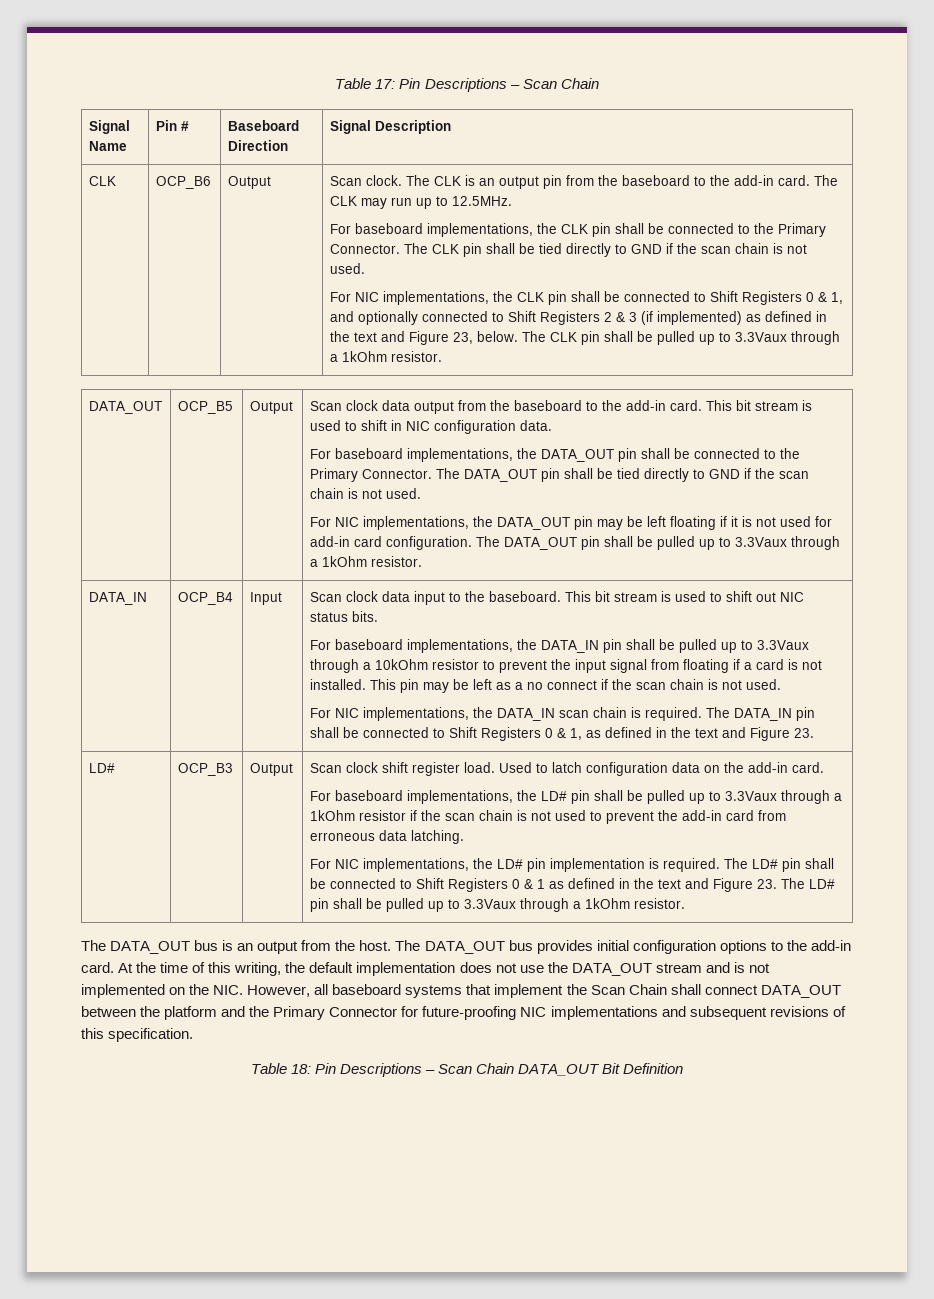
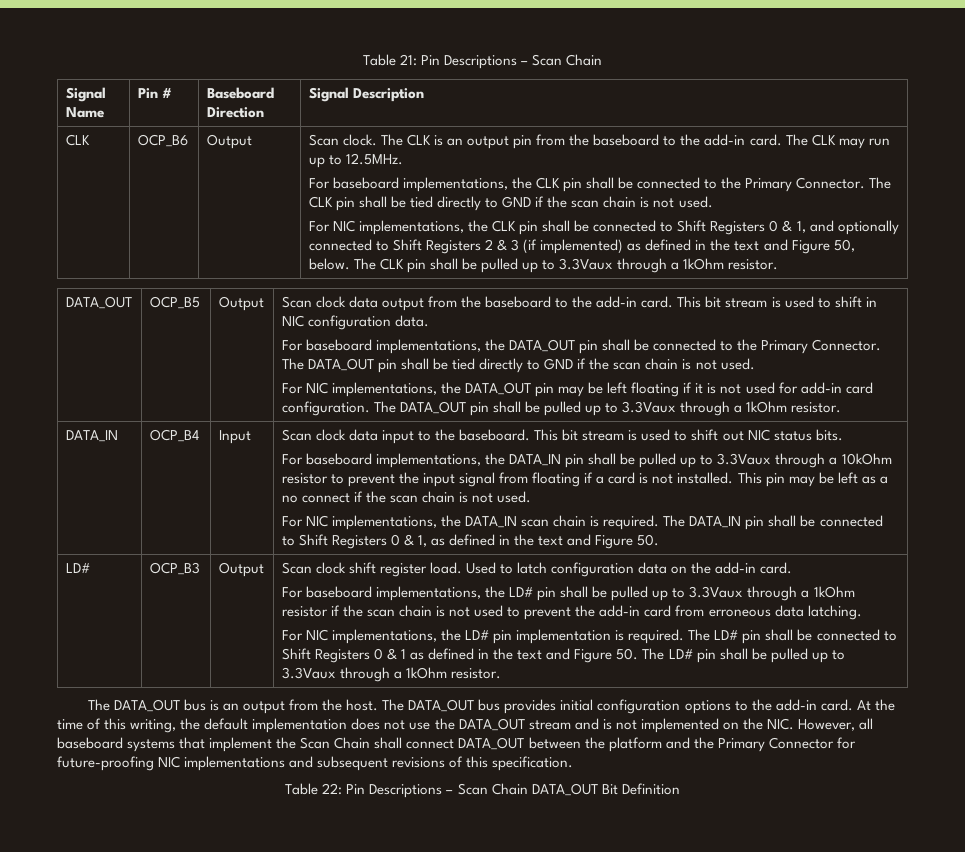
[335,78,396,89] Table 17: -> [362,54,417,66] Table 21:
[452,332,473,344] 23, -> [833,239,855,252] 50,
[793,728,814,738] 23. -> [637,534,660,546] 50.
[756,879,777,889] 23. -> [616,648,639,660] 50.
[290,1064,311,1074] 18: -> [322,783,343,795] 22:

